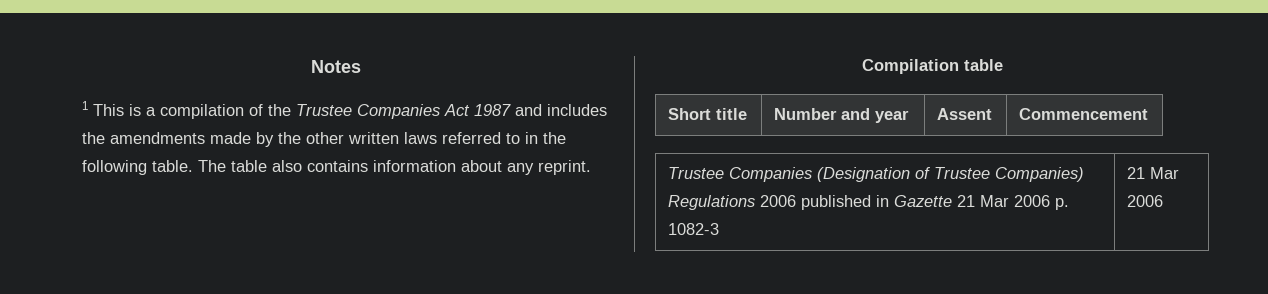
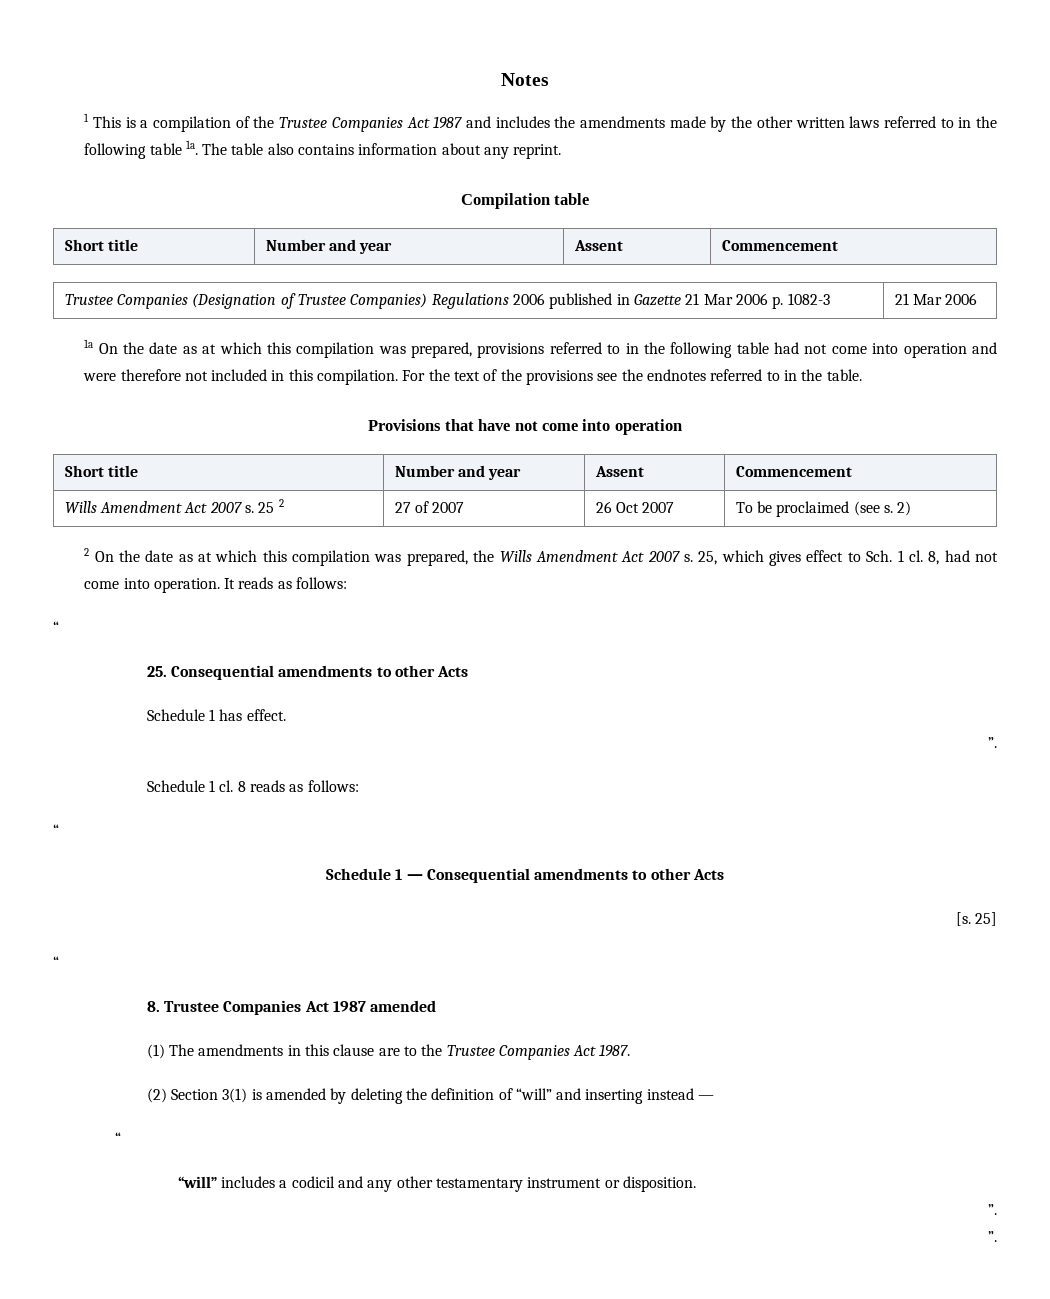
[151,160,193,172] table. -> [149,140,198,155] table 1a.
(1164, 201) none -> [84,339,997,358] [83,369,862,385] [368,419,682,435] [64,465,139,477] [394,465,522,480] [594,466,644,477] [735,466,852,477] [64,499,284,513] [394,501,465,513] [595,501,675,513] [735,501,912,517] [84,548,998,566] [84,577,348,593] [53,621,59,633] [146,665,469,680] [146,709,286,721] [988,737,997,748] [146,780,359,792] [53,824,59,836] [325,868,725,883] [955,912,997,926] [53,956,59,968] [146,1000,437,1015] [146,1044,631,1060] [146,1088,715,1104] [115,1132,122,1144] [177,1176,697,1192] [988,1204,997,1215] [988,1231,997,1242] // 1a On the date as at which this compilation was prepared, provisions referred to in the following table had not come into operation and were therefore not included in this compilation. For the text of the provisions see the endnotes referred to in the table. // Provisions that have not come into operation // Short title | Number and year | Assent | Commencement // Wills Amendment Act 2007 s. 25 2 | 27 of 2007 | 26 Oct 2007 | To be proclaimed (see s. 2) // 2 On the date as at which this compilation was prepared, the Wills Amendment Act 2007 s. 25, which gives effect to Sch. 1 cl. 8, had not come into operation. It reads as follows: // “ // 25. Consequential amendments to other Acts // Schedule 1 has effect. // ”. // Schedule 1 cl. 8 reads as follows: // “ // Schedule 1 — Consequential amendments to other Acts // [s. 25] // “ // 8. Trustee Companies Act 1987 amended // (1) The amendments in this clause are to the Trustee Companies Act 1987. // (2) Section 3(1) is amended by deleting the definition of “will” and inserting instead — // “ // “will” includes a codicil and any other testamentary instrument or disposition. // ”. // ”.

